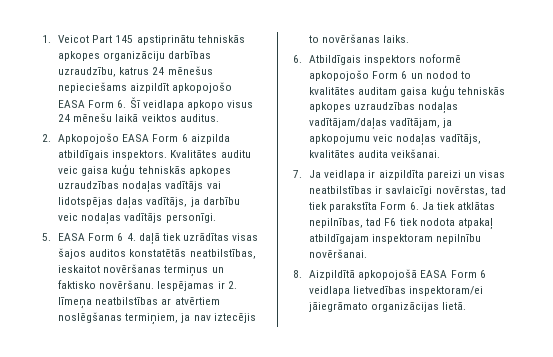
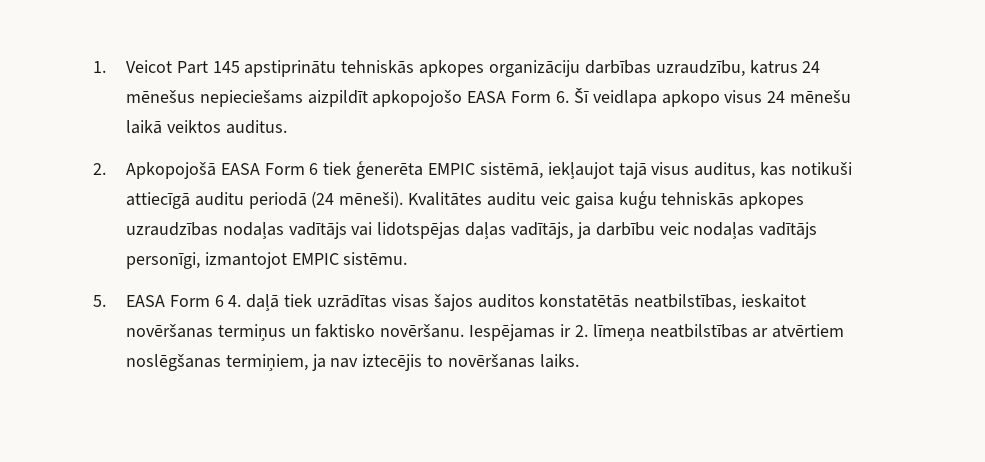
[58,133,230,144] [58,150,168,160] Apkopojošo EASA Form 6 aizpilda atbildīgais inspektors. -> [125,161,853,179] [125,191,404,209] Apkopojošā EASA Form 6 tiek ģenerēta EMPIC sistēmā, iekļaujot tajā visus auditus, kas notikuši attiecīgā auditu periodā (24 mēneši).
[165,213,216,223] personīgi. -> [125,252,408,269] personīgi, izmantojot EMPIC sistēmu.
[293,54,462,65] [309,70,471,81] [309,85,505,97] [309,102,459,114] [309,118,453,130] [309,134,481,146] [309,149,441,158] [293,170,505,180] [309,186,506,196] [309,202,495,212] [309,218,493,230] [309,234,482,244] [309,249,368,258] [293,269,486,280] [309,286,484,296] [309,302,467,312] // 6. Atbildīgais inspektors noformē apkopojošo Form 6 un nodod to kvalitātes auditam gaisa kuģu tehniskās apkopes uzraudzības nodaļas vadītājam/daļas vadītājam, ja apkopojumu veic nodaļas vadītājs, kvalitātes audita veikšanai. // 7. Ja veidlapa ir aizpildīta pareizi un visas neatbilstības ir savlaicīgi novērstas, tad tiek parakstīta Form 6. Ja tiek atklātas nepilnības, tad F6 tiek nodota atpakaļ atbildīgajam inspektoram nepilnību novēršanai. // 8. Aizpildītā apkopojošā EASA Form 6 veidlapa lietvedības inspektoram/ei jāiegrāmato organizācijas lietā. -> (579, 361) none

